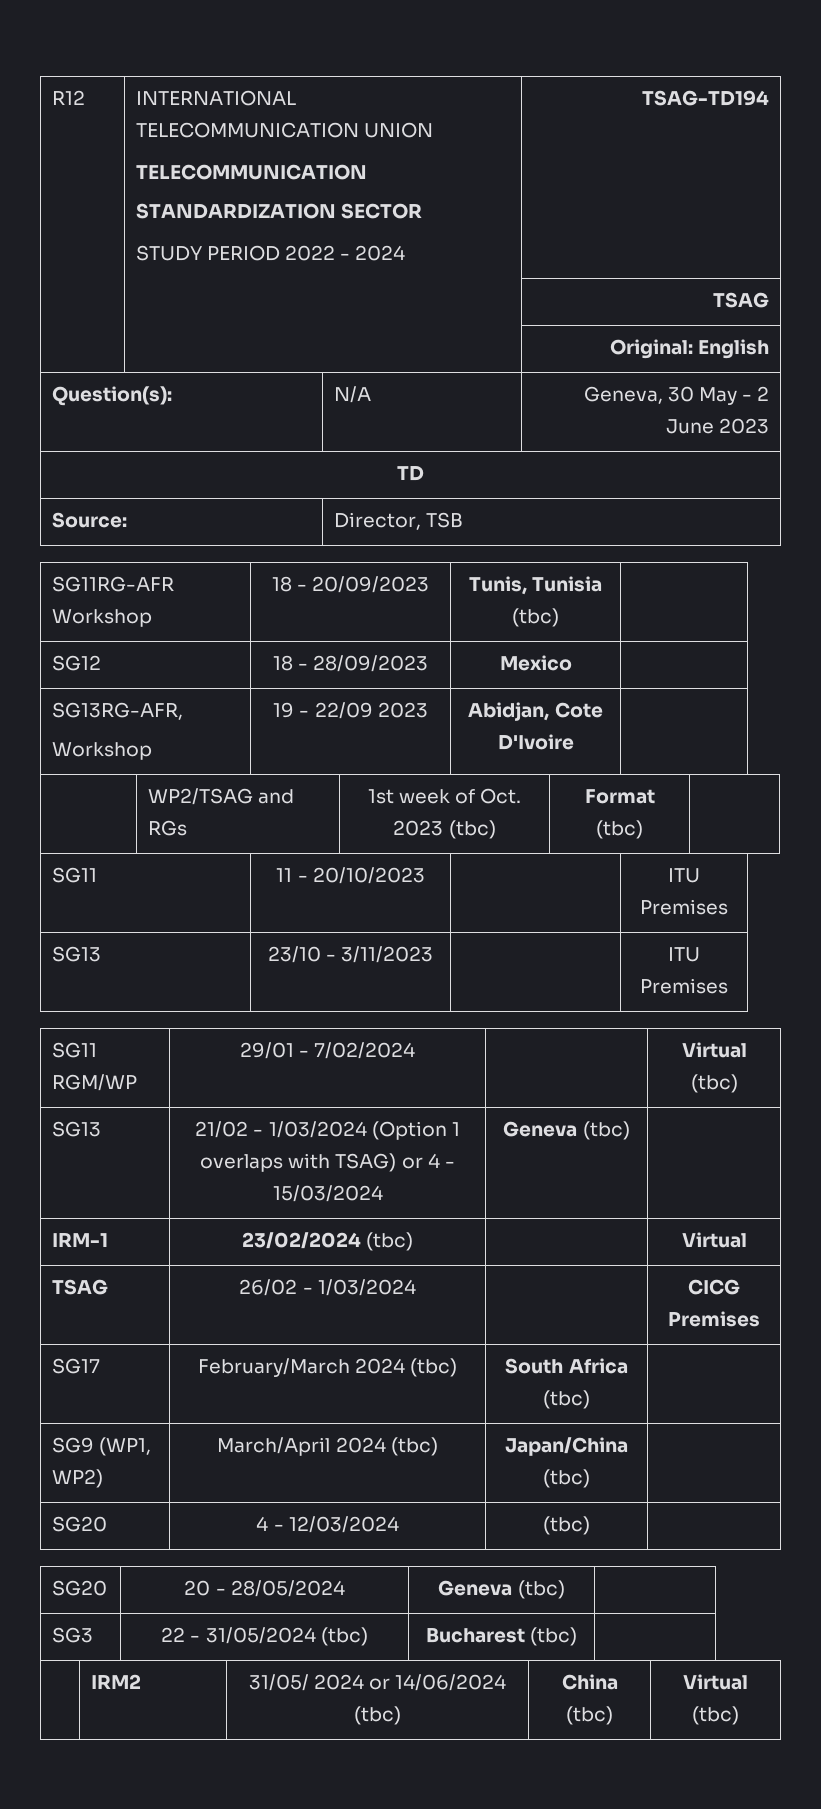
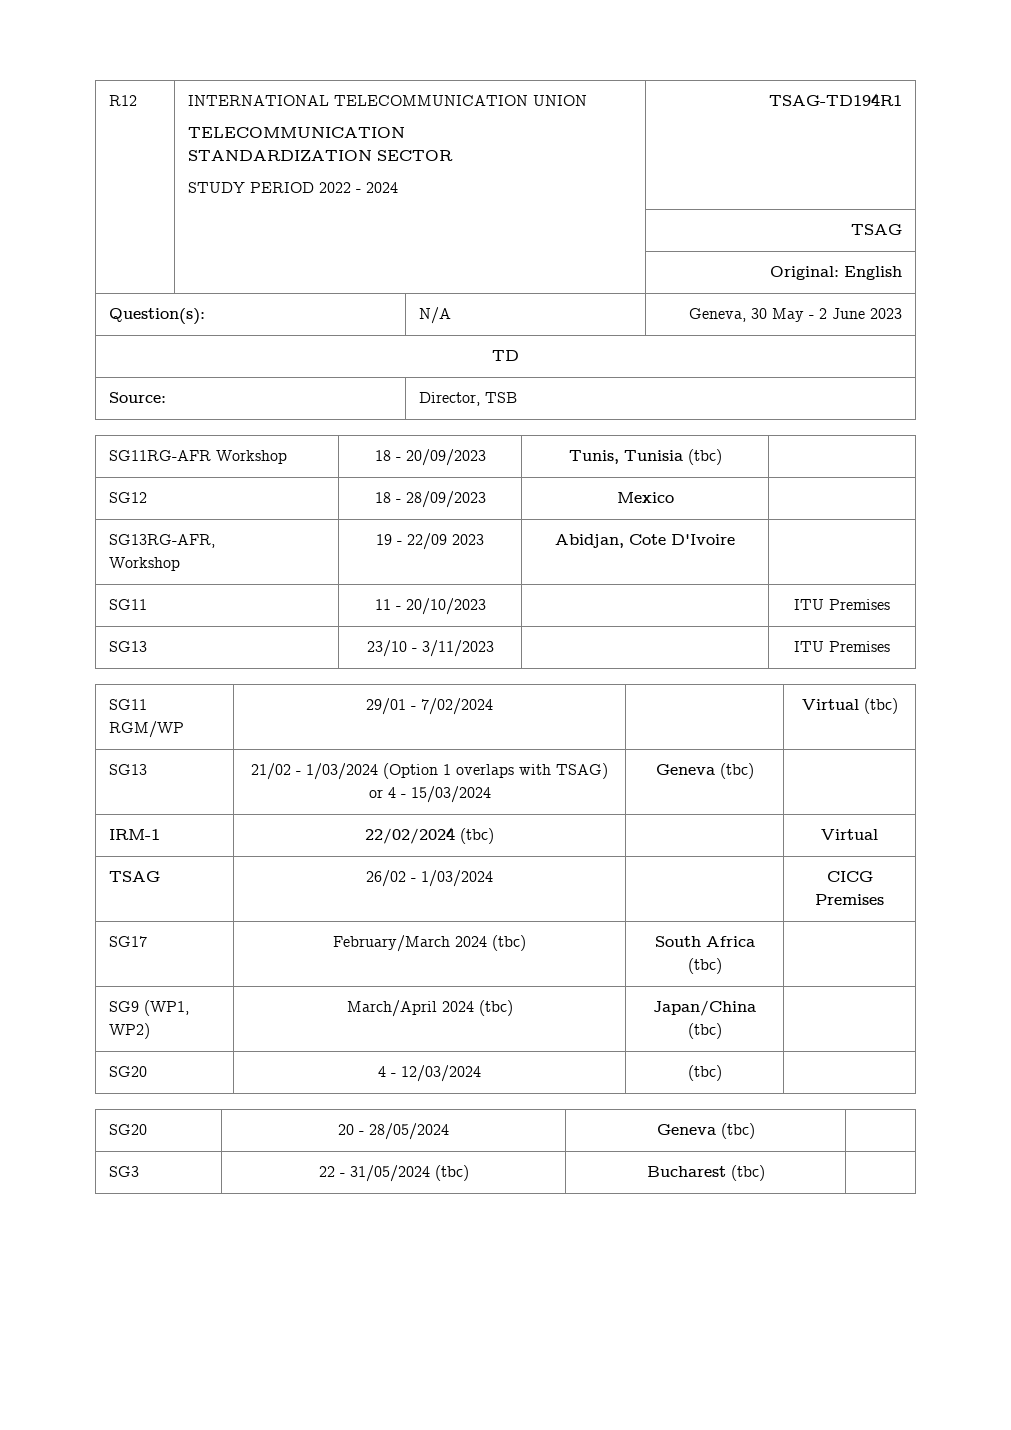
[642,90,770,106] TSAG-TD194 -> [769,93,903,106] TSAG-TD194R1
[147,788,294,805] [147,820,187,836] [367,788,522,804] [393,820,496,839] [584,789,655,804] [596,820,643,839] // | WP2/TSAG and RGs | 1st week of Oct. 2023 (tbc) | Format (tbc) | -> (735, 539) none
[241,1232,361,1249] 23/02/2024 -> [365,827,455,844] 22/02/2024
[90,1674,141,1689] [248,1674,507,1691] [354,1706,401,1725] [561,1674,618,1690] [566,1706,613,1725] [683,1674,748,1690] [692,1706,739,1725] // | IRM2 | 31/05/ 2024 or 14/06/2024 (tbc) | China (tbc) | Virtual (tbc) -> (765, 1173) none

